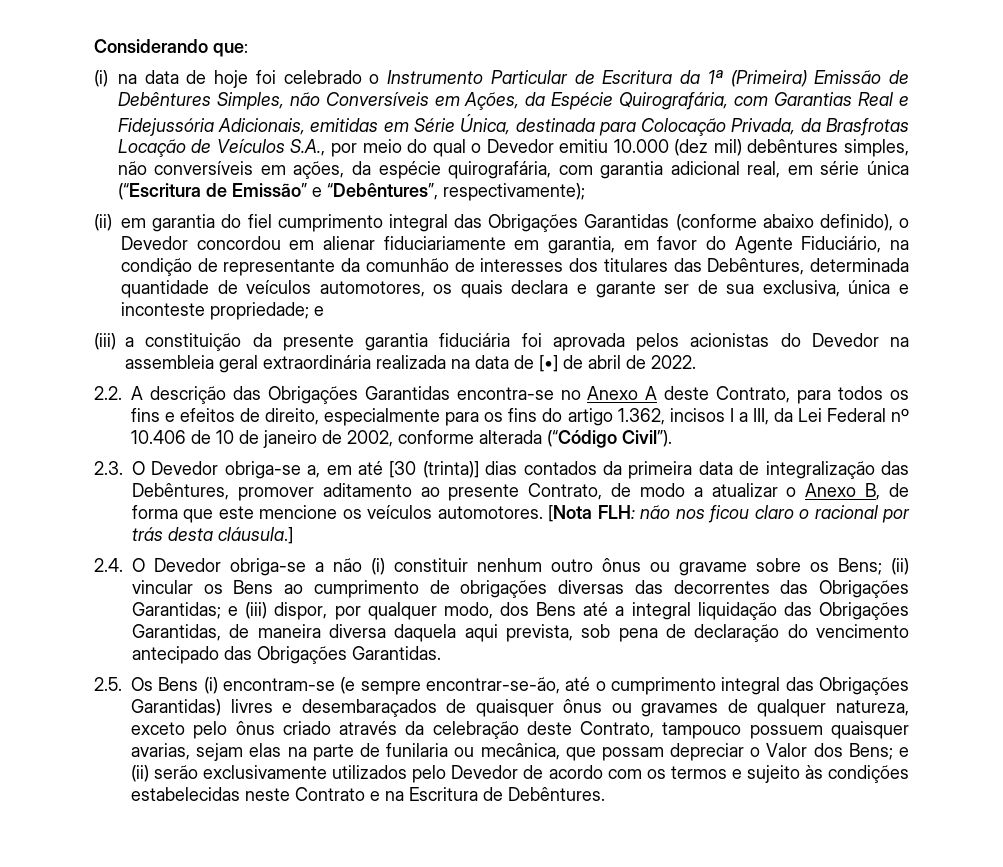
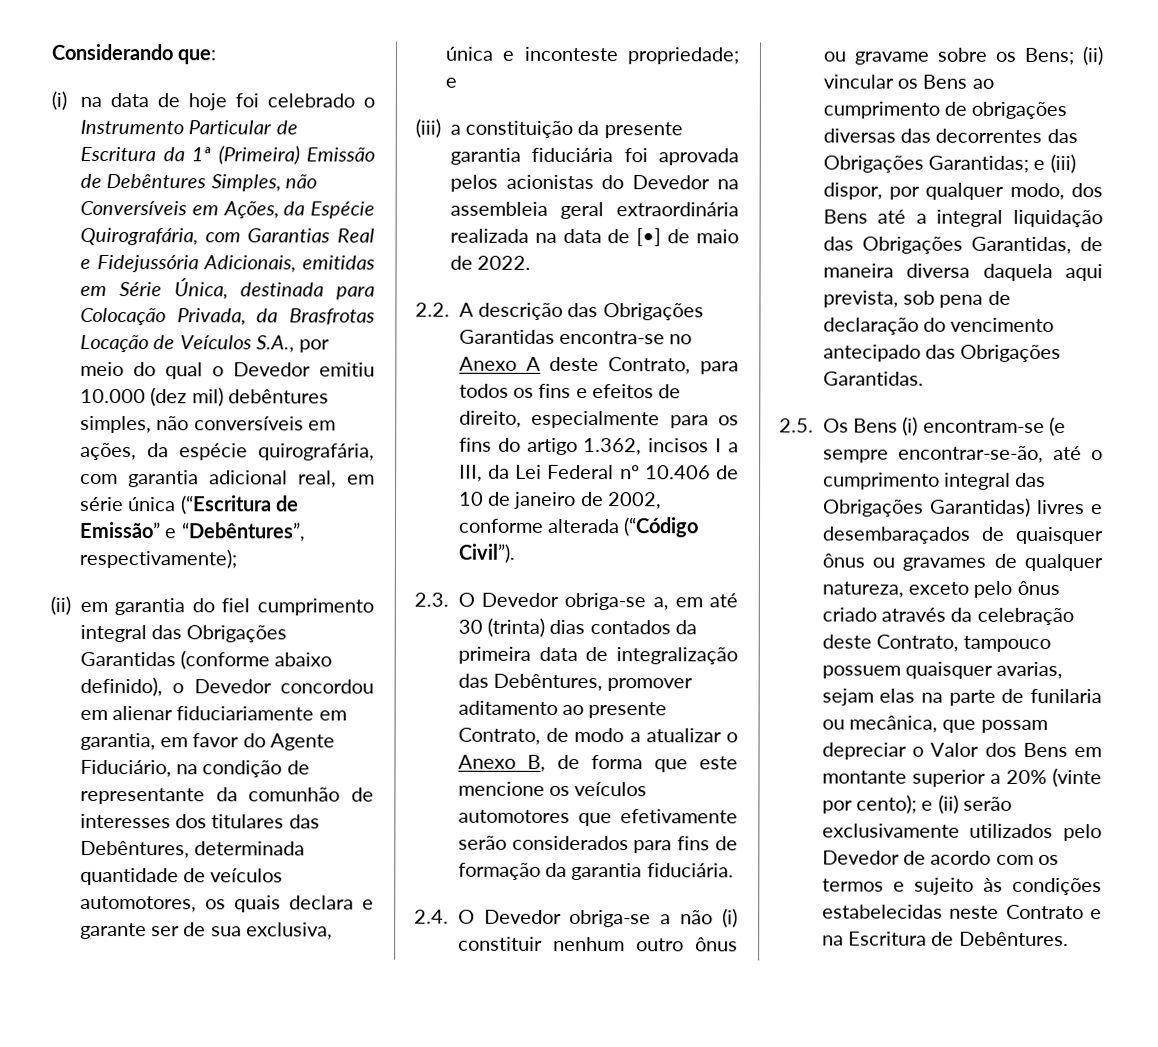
[588,355,621,369] abril -> [696,229,739,244] maio
[389,461,479,478] [30 (trinta)] -> [457,617,546,637] 30 (trinta)
[437,505,911,523] [132,527,293,544] automotores. [Nota FLH: não nos ficou claro o racional por trás desta cláusula.] -> [457,809,738,827] [457,835,738,854] [457,862,734,881] automotores que efetivamente serão considerados para fins de formação da garantia fiduciária.
[848,743,893,760] Bens; -> [1022,742,1102,758] [821,767,1102,788] [821,794,918,814] Bens em montante superior a 20% (vinte por cento);

